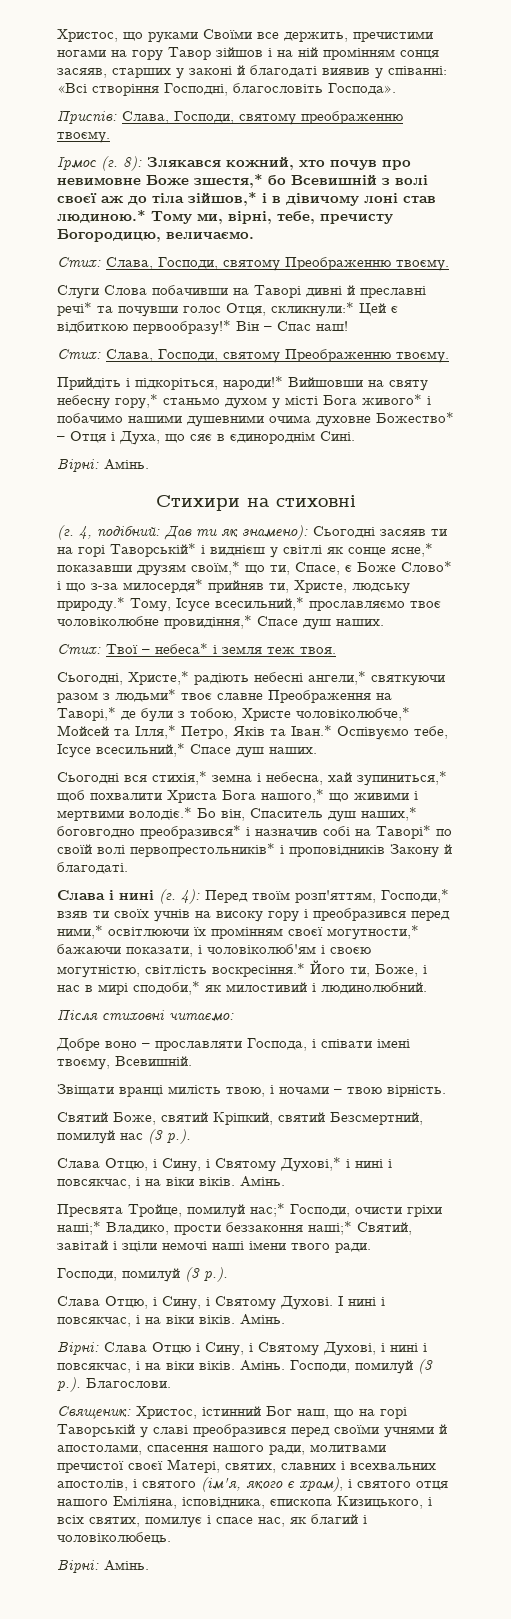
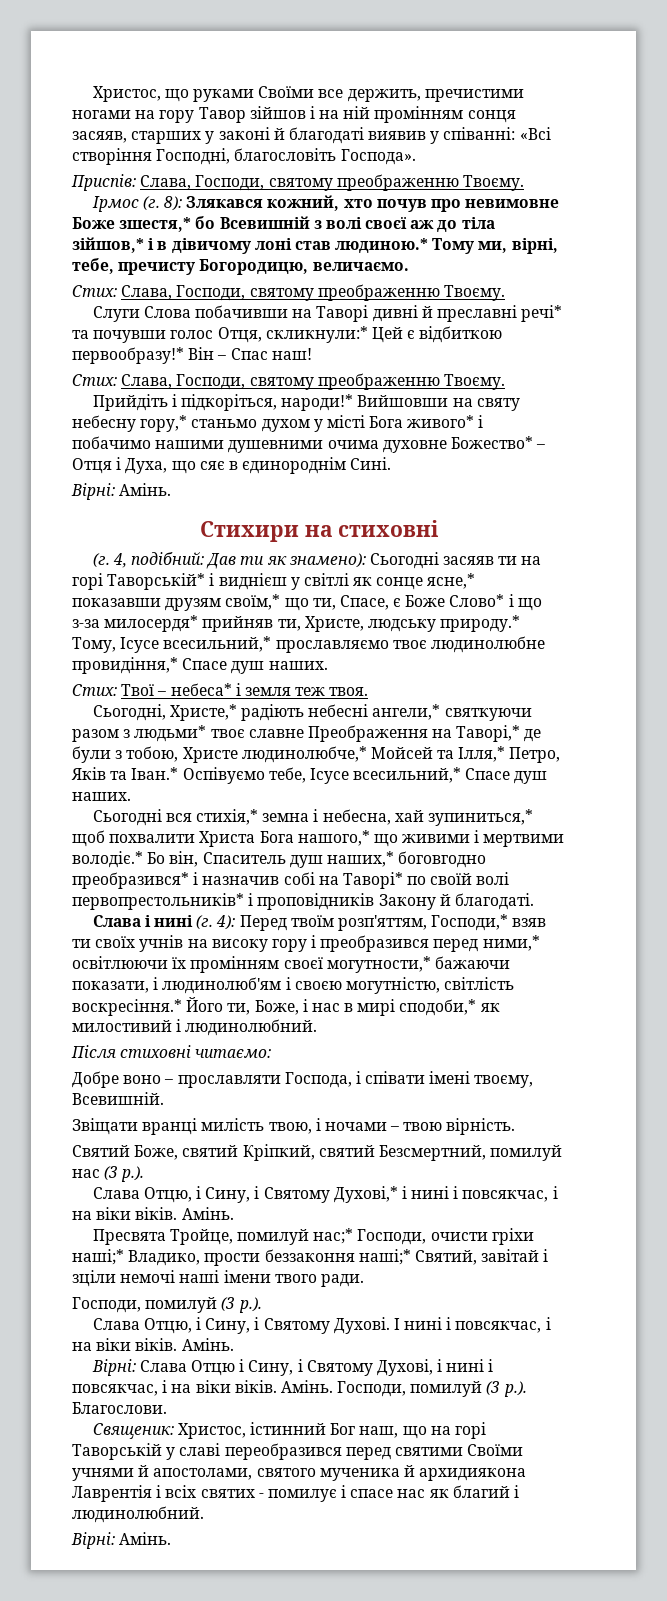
[57,131,110,143] твоєму. -> [462,175,524,191] Твоєму.
[285,257,449,271] Преображенню твоєму. -> [317,284,505,301] преображенню Твоєму.
[285,349,449,363] Преображенню твоєму. -> [317,373,505,390] преображенню Твоєму.
[57,616,159,626] чоловіколюбне -> [430,636,545,653] людинолюбне
[296,707,410,721] чоловіколюбче,* -> [241,746,367,763] людинолюбче,*
[207,944,316,954] чоловіколюб'ям -> [162,977,282,994] людинолюб'ям
[193,1424,447,1438] [57,1444,386,1455] [57,1459,436,1473] [57,1477,448,1492] [57,1496,432,1509] [57,1515,140,1527] преобразився перед своїми учнями й апостолами, спасення нашого ради, молитвами пречистої своєї Матері, святих, славних і всехвальних апостолів, і святого (ім'я, якого є храм), і святого отця нашого Еміліяна, ісповідника, єпископа Кизицького, і всіх святих, -> [224,1443,524,1460] [72,1465,527,1481] [72,1485,264,1502] переобразився перед святими Своїми учнями й апостолами, святого мученика й архидиякона Лаврентія і всіх святих -
[258,1517,285,1527] нас, -> [397,1489,426,1498] нас
[57,1532,171,1544] чоловіколюбець. -> [72,1506,204,1523] людинолюбний.

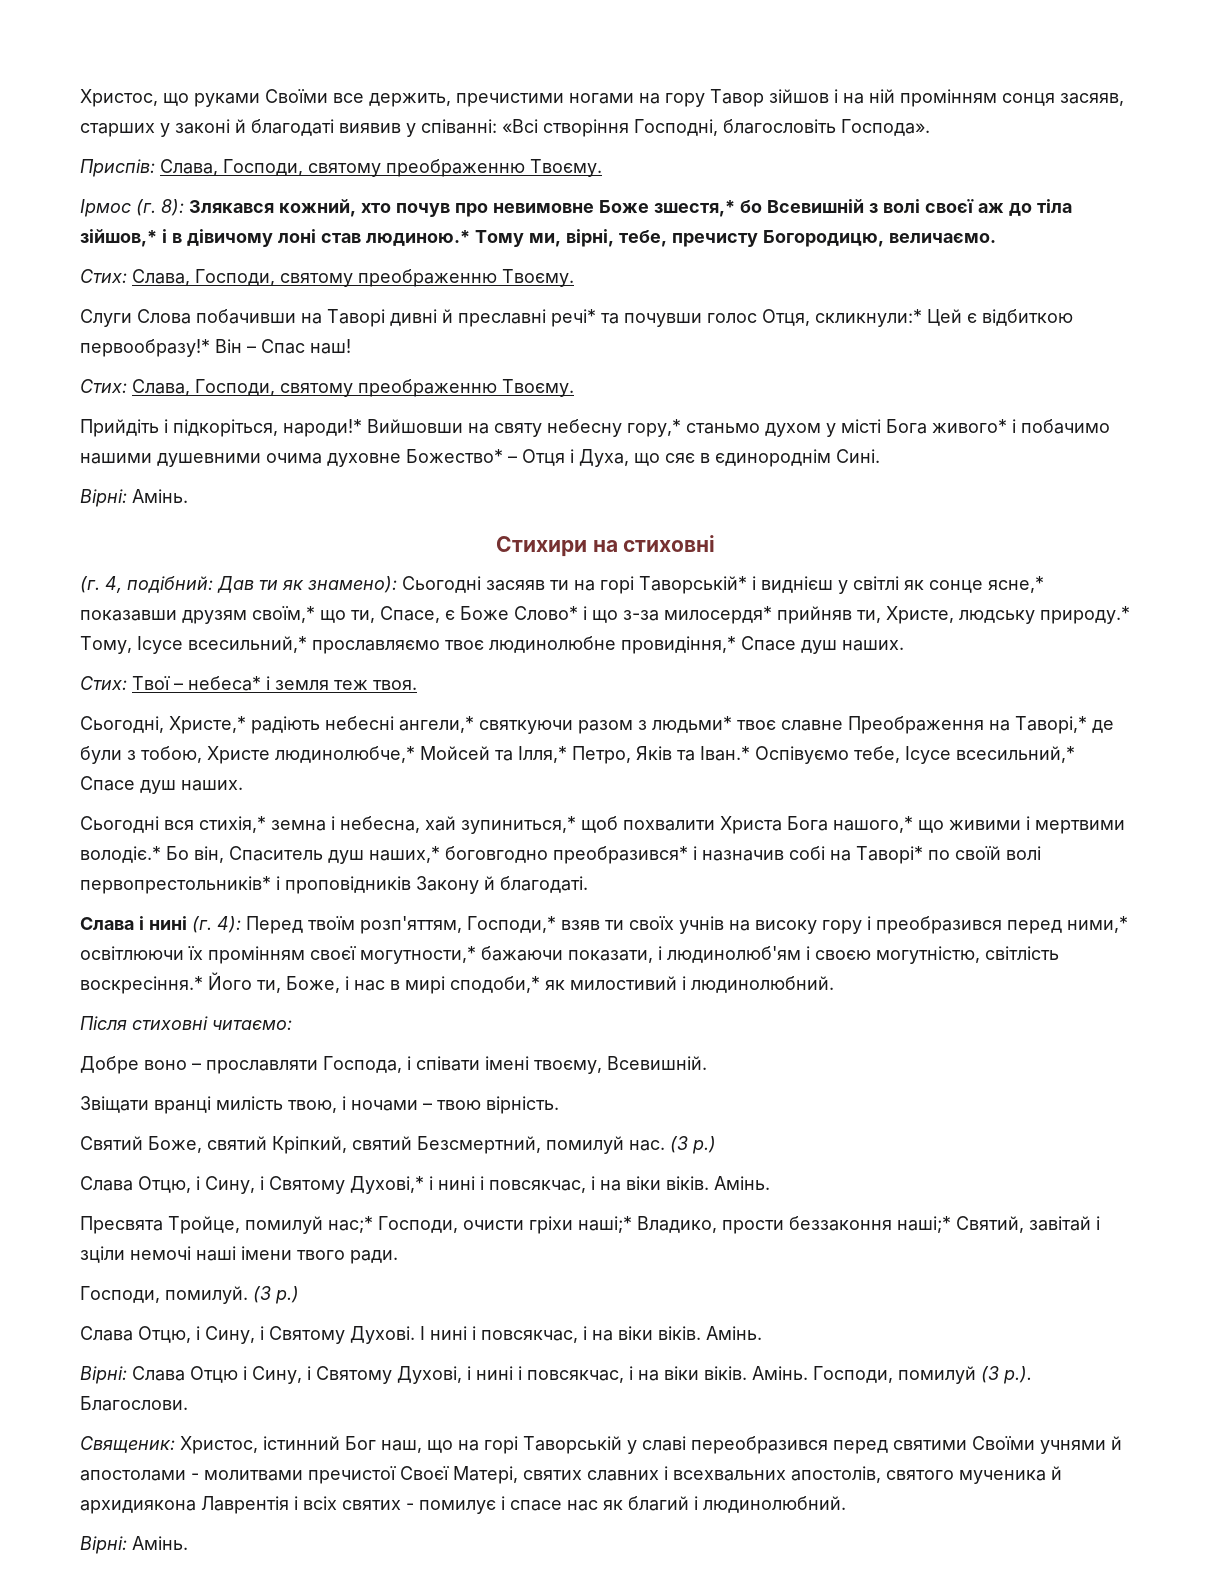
[72,1166,145,1182] нас (3 р.). -> [629,1136,716,1154] нас. (3 р.)
[145,1297,262,1313] помилуй (3 р.). -> [165,1286,299,1304] помилуй. (3 р.)
[153,1468,253,1480] апостолами, -> [80,1466,881,1484] апостолами - молитвами пречистої Своєї Матері, святих славних і всехвальних апостолів,

